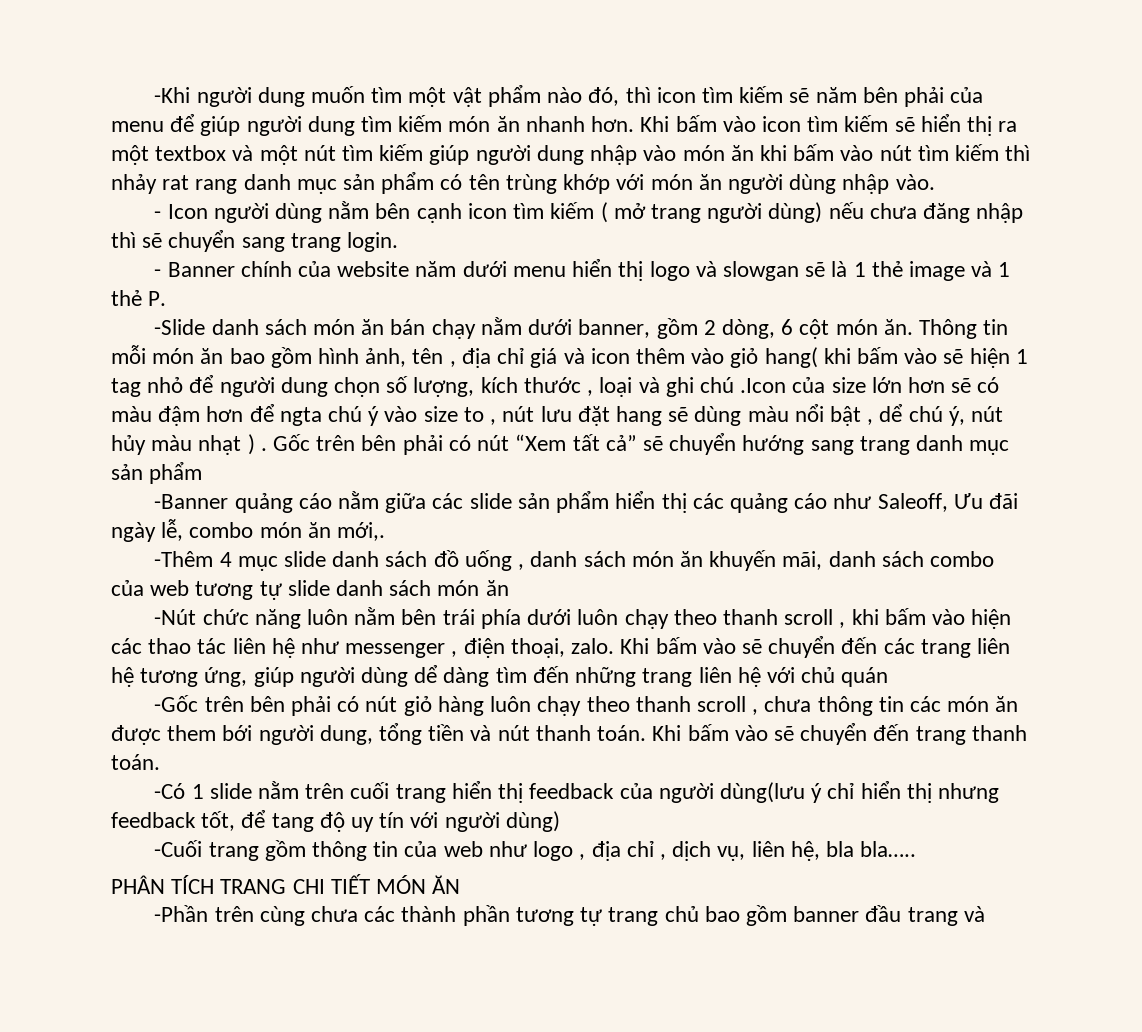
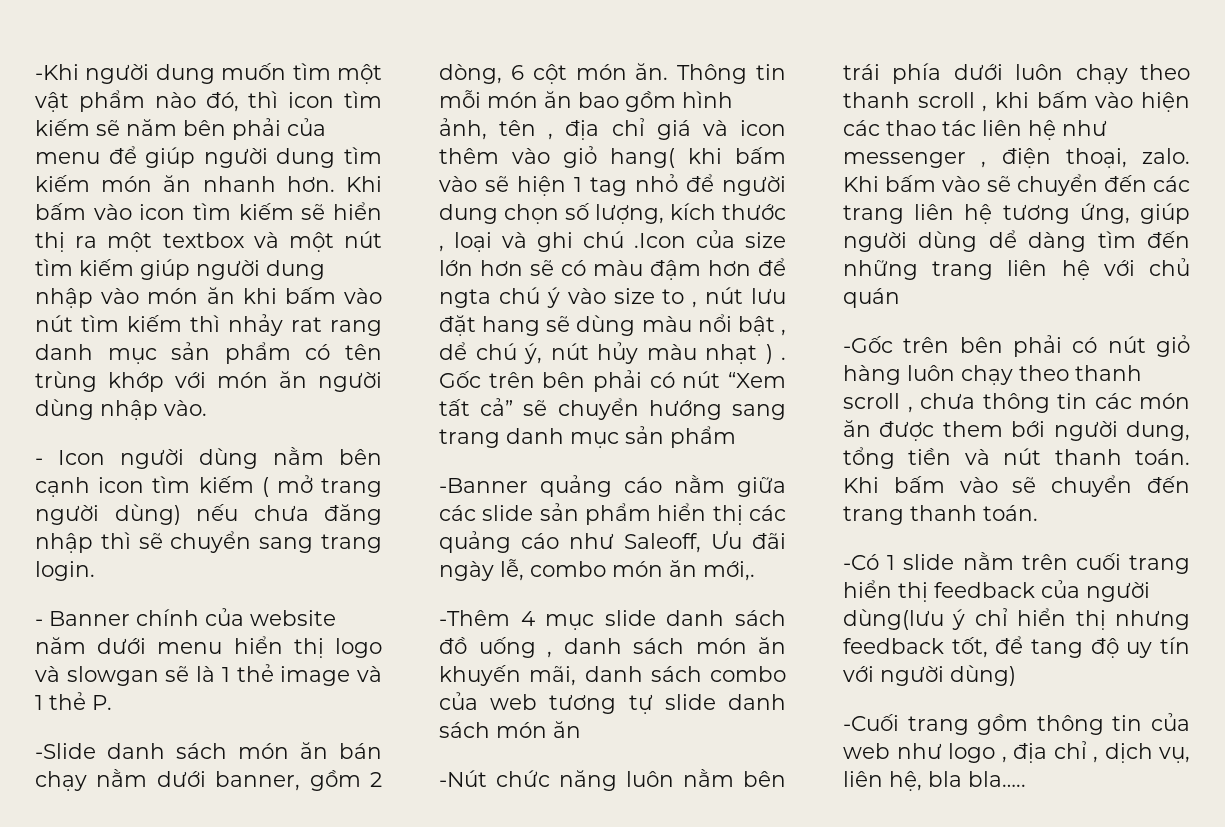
[111,874,461,894] [154,905,985,926] // PHÂN TÍCH TRANG CHI TIẾT MÓN ĂN // -Phần trên cùng chưa các thành phần tương tự trang chủ bao gồm banner đầu trang và -> (1026, 779) none

